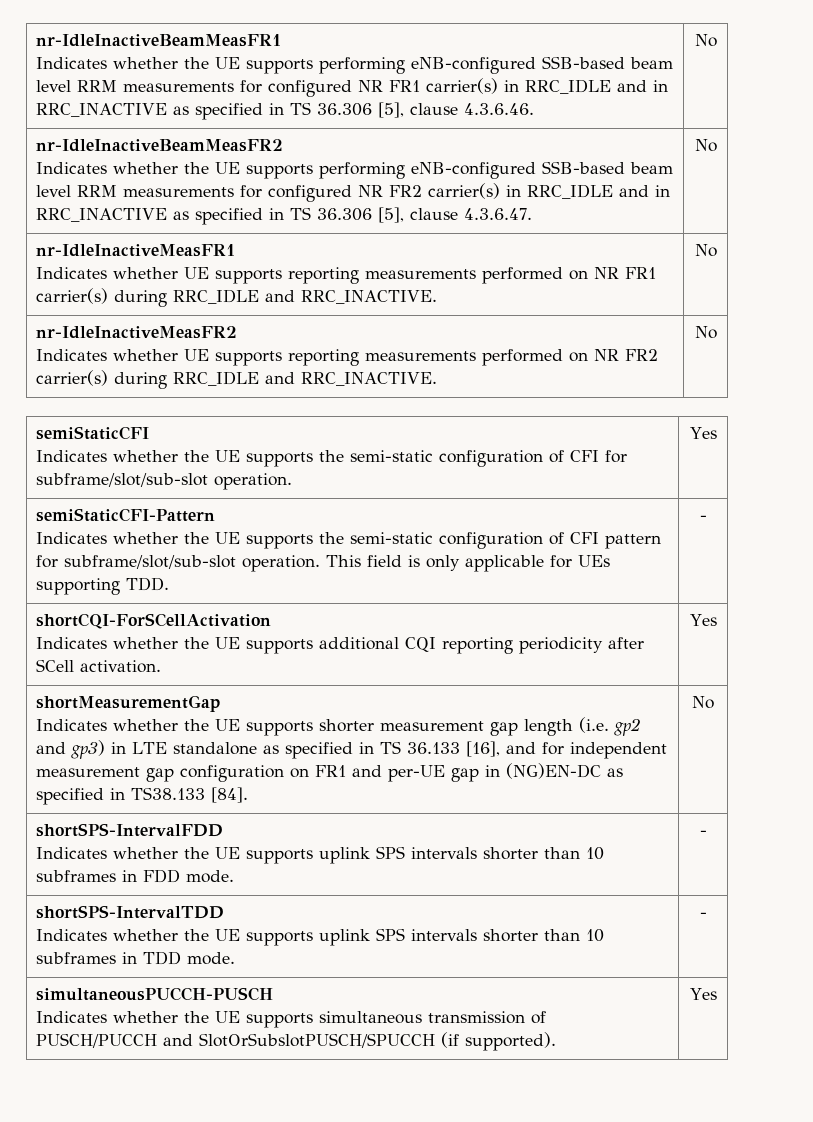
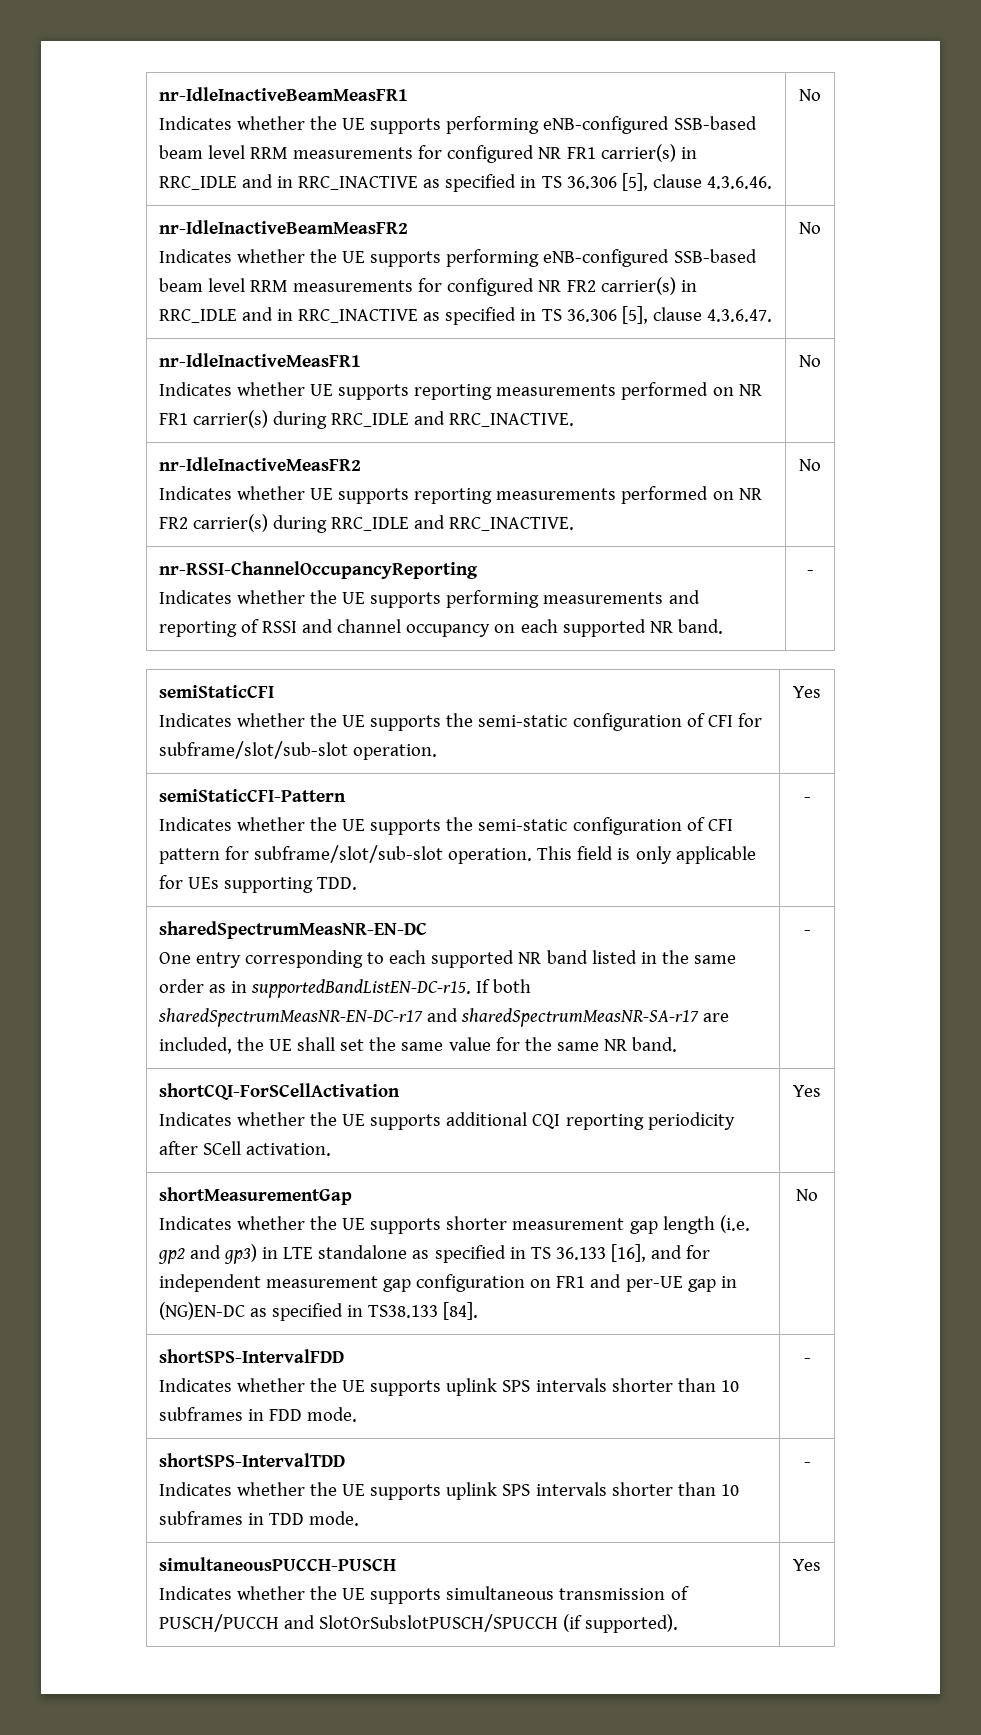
(717, 332) none -> [158,561,478,579] [158,590,700,608] [158,619,724,637] [806,570,814,575] // nr-RSSI-ChannelOccupancyReporting // Indicates whether the UE supports performing measurements and reporting of RSSI and channel occupancy on each supported NR band. | -
(707, 518) none -> [158,921,427,939] [158,950,737,968] [158,979,532,998] [157,1008,730,1027] [158,1037,678,1054] [803,930,811,935] // sharedSpectrumMeasNR-EN-DC // One entry corresponding to each supported NR band listed in the same order as in supportedBandListEN-DC-r15. If both sharedSpectrumMeasNR-EN-DC-r17 and sharedSpectrumMeasNR-SA-r17 are included, the UE shall set the same value for the same NR band. | -

